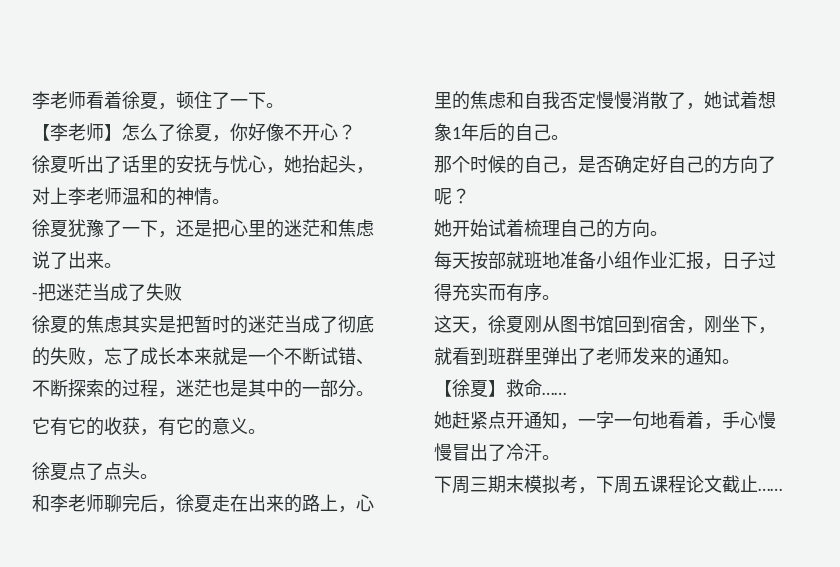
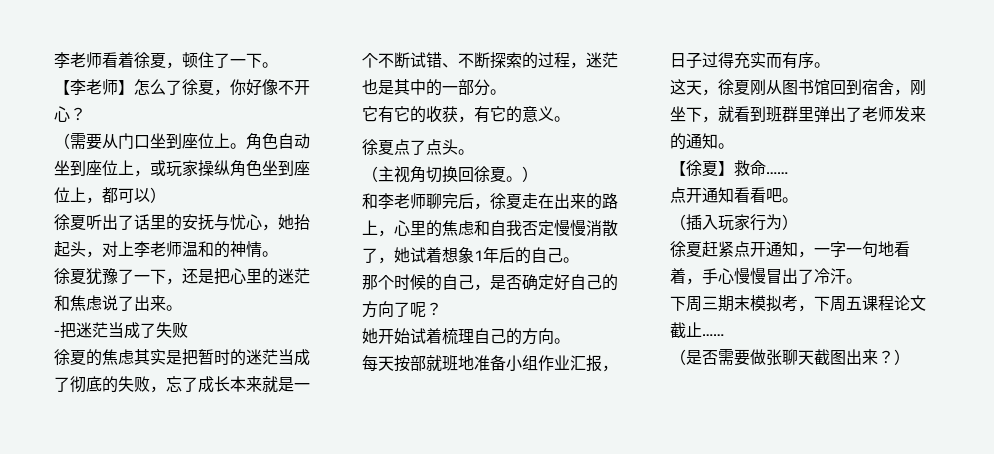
(356, 132) none -> [54,133,310,150] [54,160,310,177] [54,187,166,204] // （需要从门口坐到座位上。角色自动坐到座位上，或玩家操纵角色坐到座位上，都可以）
(158, 476) none -> [362,166,538,183] // （主视角切换回徐夏。）
[434,411,452,429] 她 -> [670,187,798,203] [670,214,798,231] [670,241,702,258] 点开通知看看吧。 // （插入玩家行为） // 徐夏
(782, 489) none -> [670,349,910,366] // （是否需要做张聊天截图出来？）

